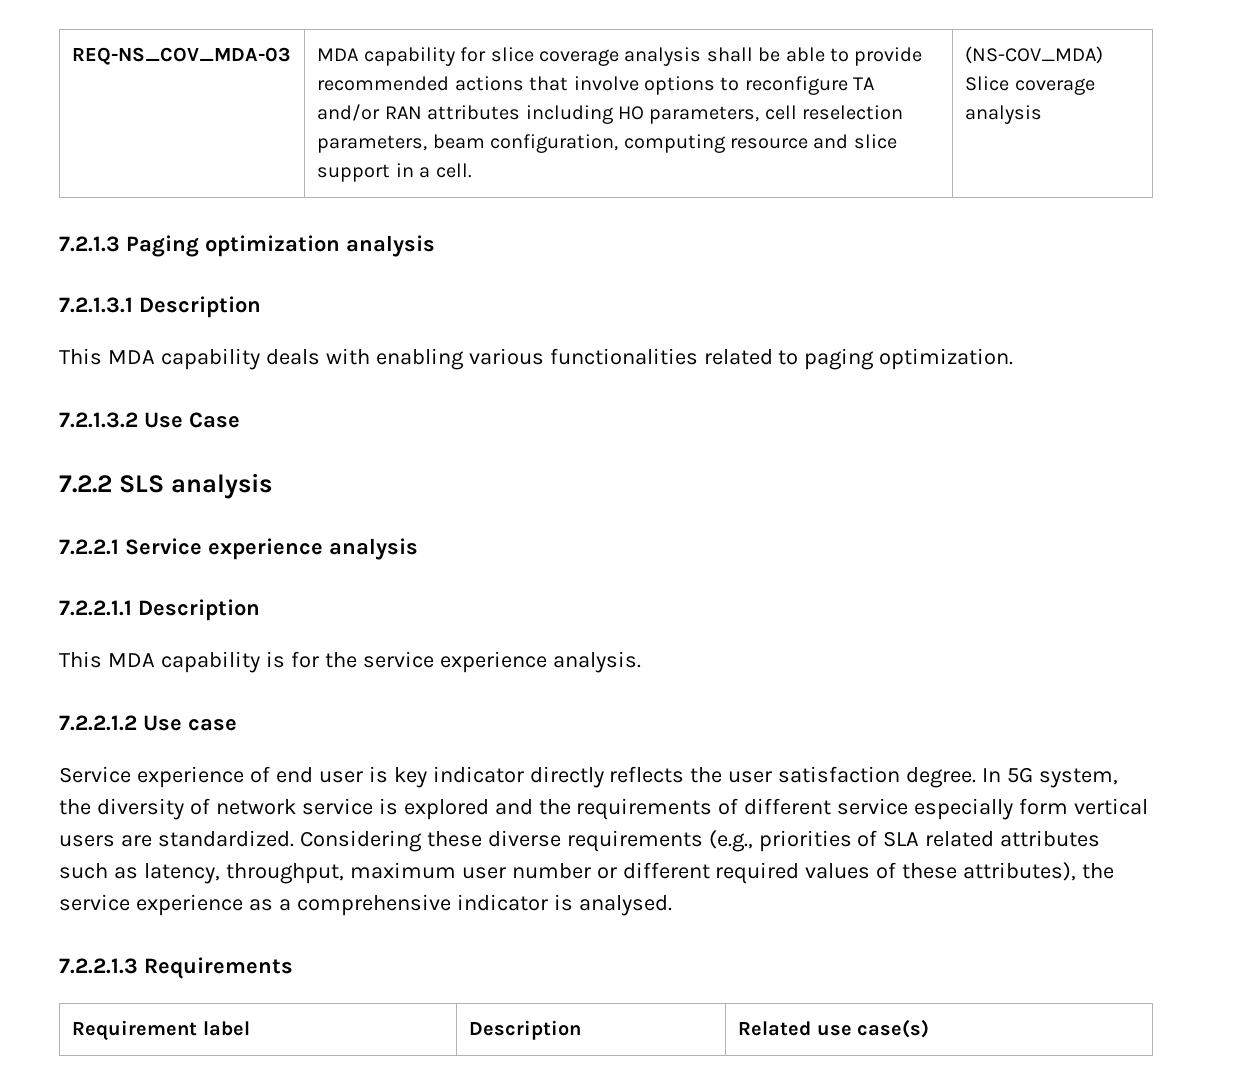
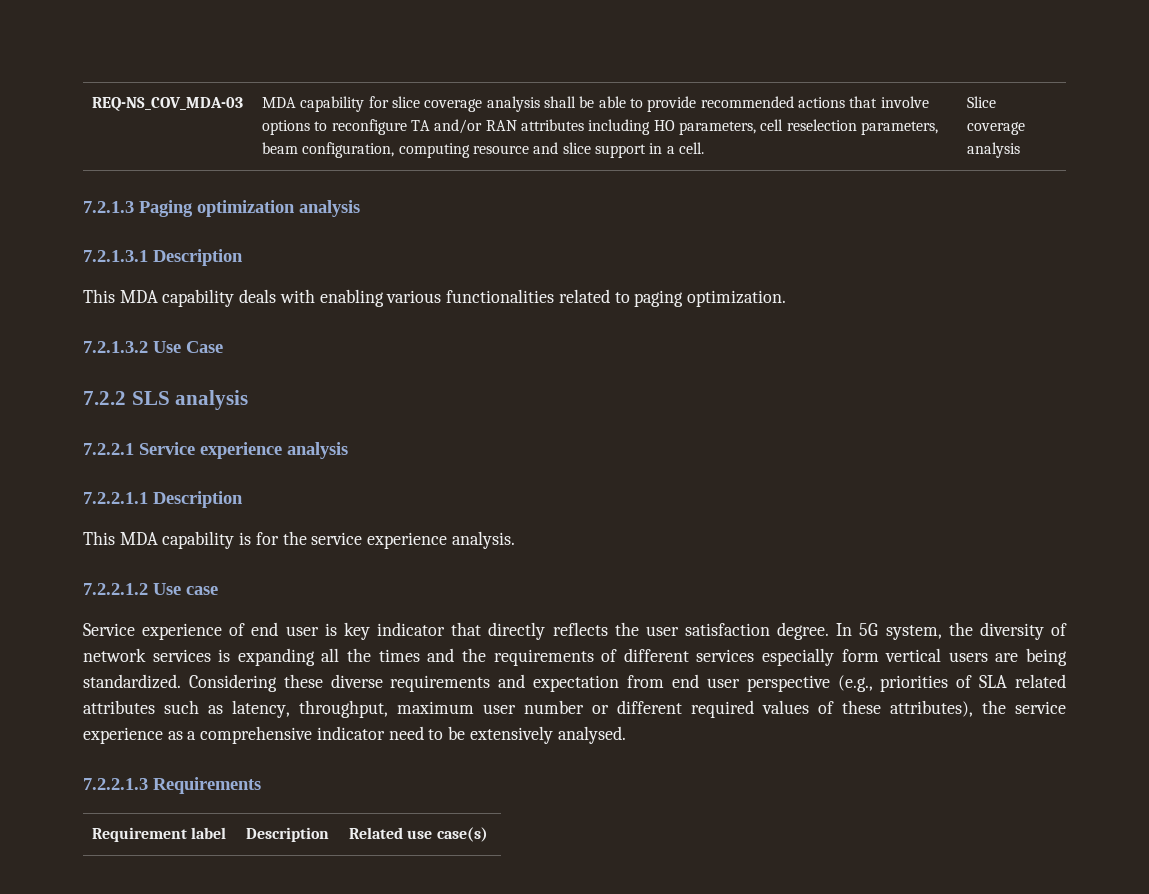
[965,46,1104,64] (NS-COV_MDA) -> (705, 148) none
(524, 774) none -> [451,622,482,636] that
[301,798,489,820] service is explored -> [152,648,420,666] services is expanding all the times
[837,798,909,815] service -> [696,649,755,662] services
(152, 841) none -> [1025,648,1067,666] being
(703, 841) none -> [498,674,830,692] and expectation from end user perspective
[553,894,573,911] is -> [388,726,553,744] need to be extensively

